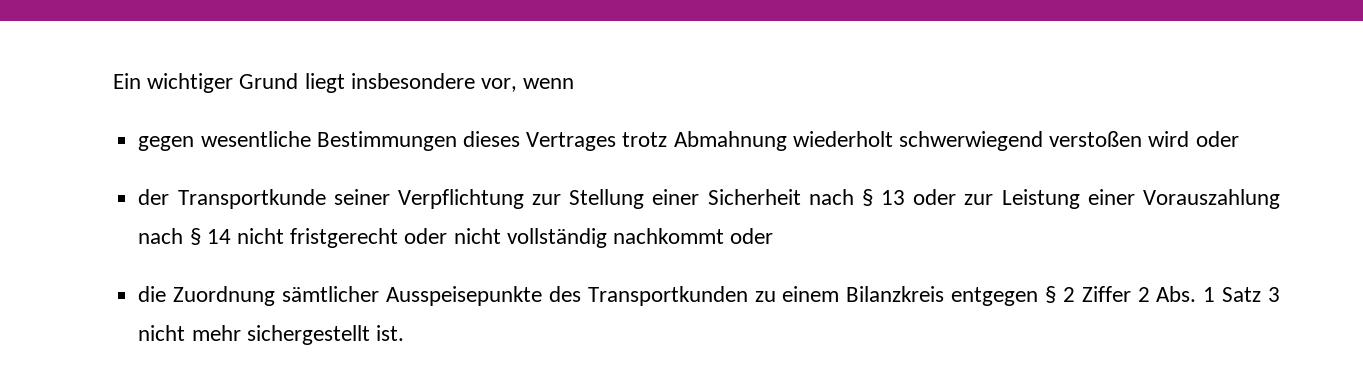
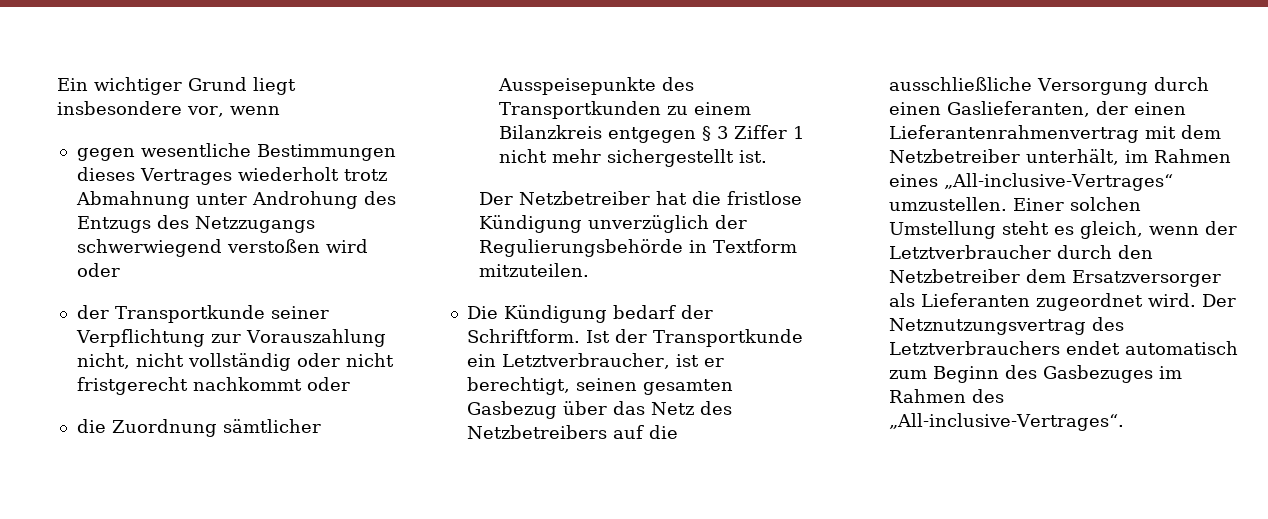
(617, 141) none -> [238,167,340,181] wiederholt
[792,131,893,147] wiederholt -> [195,191,396,209] [76,215,315,233] unter Androhung des Entzugs des Netzzugangs
[569,189,1281,209] [138,228,607,248] Stellung einer Sicherheit nach § 13 oder zur Leistung einer Vorauszahlung nach § 14 nicht fristgerecht oder nicht vollständig -> [246,329,387,347] [76,353,394,371] [76,377,188,395] Vorauszahlung nicht, nicht vollständig oder nicht fristgerecht
[1062,286,1280,302] [138,325,404,345] 2 Ziffer 2 Abs. 1 Satz 3 nicht mehr sichergestellt ist. -> [716,125,804,139] [498,149,767,167] [478,191,802,205] [478,215,747,233] [478,239,797,257] [478,263,589,277] [466,305,713,323] [466,329,803,347] [466,353,724,369] [466,377,733,395] [466,401,732,419] [466,425,678,439] [888,77,1209,95] [888,101,1186,117] [888,125,1221,143] [888,149,1231,165] [888,173,1173,191] [888,197,1141,211] [888,221,1237,239] [888,245,1153,259] [888,269,1221,287] [888,293,1236,311] [888,317,1124,335] [888,341,1238,355] [888,365,1182,383] [888,389,1004,403] [888,413,1124,431] 3 Ziffer 1 nicht mehr sichergestellt ist. // Der Netzbetreiber hat die fristlose Kündigung unverzüglich der Regulierungsbehörde in Textform mitzuteilen. // Die Kündigung bedarf der Schriftform. Ist der Transportkunde ein Letztverbraucher, ist er berechtigt, seinen gesamten Gasbezug über das Netz des Netzbetreibers auf die ausschließliche Versorgung durch einen Gaslieferanten, der einen Lieferantenrahmenvertrag mit dem Netzbetreiber unterhält, im Rahmen eines „All-inclusive-Vertrages“ umzustellen. Einer solchen Umstellung steht es gleich, wenn der Letztverbraucher durch den Netzbetreiber dem Ersatzversorger als Lieferanten zugeordnet wird. Der Netznutzungsvertrag des Letztverbrauchers endet automatisch zum Beginn des Gasbezuges im Rahmen des „All-inclusive-Vertrages“.

